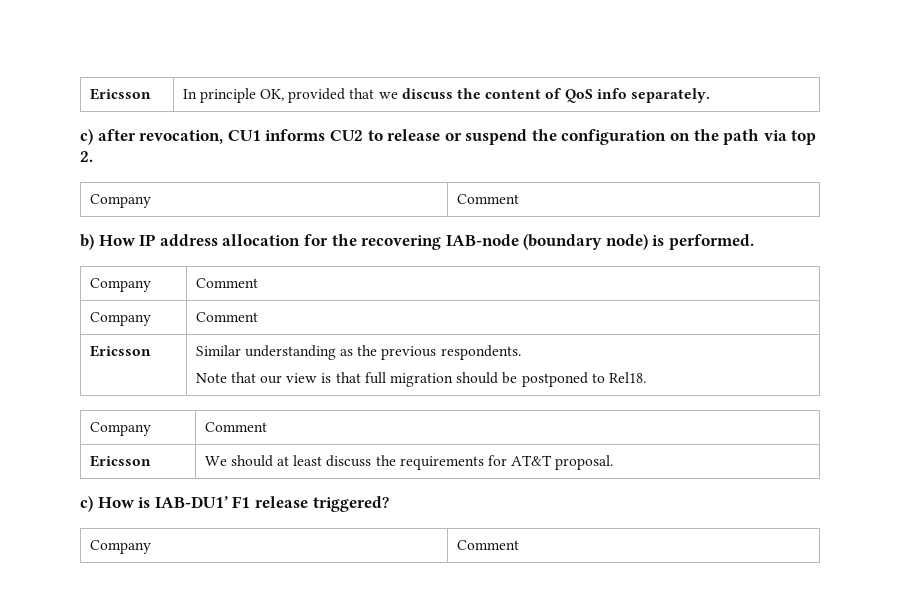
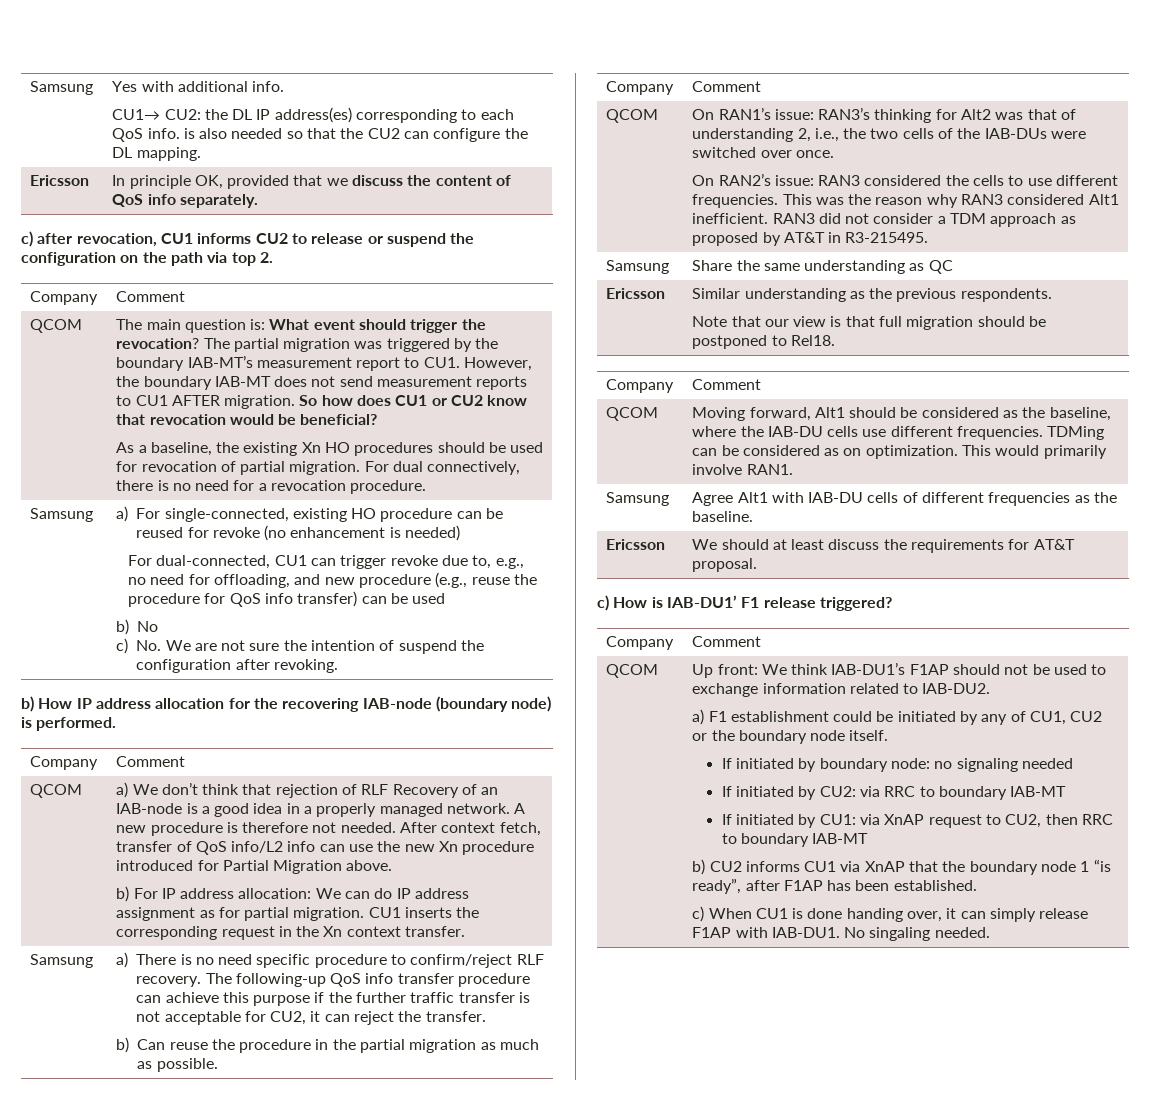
(89, 94) none -> [30,81,94,95] [112,81,285,92] [112,107,514,123] [112,128,528,142] [112,147,201,161] Samsung | Yes with additional info. // CU1→ CU2: the DL IP address(es) corresponding to each QoS info. is also needed so that the CU2 can configure the DL mapping. //
(519, 199) none -> [30,319,83,333] [116,319,486,333] [116,338,499,352] [116,355,533,371] [116,376,528,390] [116,395,528,409] [116,414,378,425] [116,442,544,456] [116,461,521,475] [116,480,427,494] [30,508,94,522] [116,506,504,522] [136,525,461,541] [128,555,524,569] [128,572,537,588] [128,591,446,607] [116,619,159,635] [116,638,485,654] [136,659,338,673] // QCOM | The main question is: What event should trigger the revocation? The partial migration was triggered by the boundary IAB-MT’s measurement report to CU1. However, the boundary IAB-MT does not send measurement reports to CU1 AFTER migration. So how does CU1 or CU2 know that revocation would be beneficial? // As a baseline, the existing Xn HO procedures should be used for revocation of partial migration. For dual connectively, there is no need for a revocation procedure. // Samsung | a) For single-connected, existing HO procedure can be reused for revoke (no enhancement is needed) // For dual-connected, CU1 can trigger revoke due to, e.g., no need for offloading, and new procedure (e.g., reuse the procedure for QoS info transfer) can be used // b) No // c) No. We are not sure the intention of suspend the configuration after revoking.
[89,312,151,326] [195,312,258,322] Company | Comment -> [30,784,83,798] [116,782,499,798] [116,803,526,817] [116,822,541,836] [116,841,535,855] [116,860,393,874] [116,886,470,902] [116,907,480,921] [116,926,466,940] [30,954,94,968] [116,952,544,968] [136,973,531,987] [136,992,531,1006] [136,1011,486,1025] [116,1037,540,1053] [137,1058,218,1072] [606,81,675,95] [692,81,762,92] [606,109,659,123] [692,107,1077,123] [692,128,1087,142] [692,147,834,158] [692,173,1119,186] [692,194,1119,208] [692,213,1076,227] [692,232,929,246] [606,260,670,274] [692,260,953,274] QCOM | a) We don’t think that rejection of RLF Recovery of an IAB-node is a good idea in a properly managed network. A new procedure is therefore not needed. After context fetch, transfer of QoS info/L2 info can use the new Xn procedure introduced for Partial Migration above. // b) For IP address allocation: We can do IP address assignment as for partial migration. CU1 inserts the corresponding request in the Xn context transfer. // Samsung | a) There is no need specific procedure to confirm/reject RLF recovery. The following-up QoS info transfer procedure can achieve this purpose if the further traffic transfer is not acceptable for CU2, it can reject the transfer. // b) Can reuse the procedure in the partial migration as much as possible. // Company | Comment // QCOM | On RAN1’s issue: RAN3’s thinking for Alt2 was that of understanding 2, i.e., the two cells of the IAB-DUs were switched over once. // On RAN2’s issue: RAN3 considered the cells to use different frequencies. This was the reason why RAN3 considered Alt1 inefficient. RAN3 did not consider a TDM approach as proposed by AT&T in R3-215495. // Samsung | Share the same understanding as QC
(267, 427) none -> [606,407,659,421] [692,407,1111,421] [692,426,1105,440] [692,445,1107,459] [692,464,793,475] [606,492,670,506] [692,492,1118,506] [692,511,754,522] // QCOM | Moving forward, Alt1 should be considered as the baseline, where the IAB-DU cells use different frequencies. TDMing can be considered as on optimization. This would primarily involve RAN1. // Samsung | Agree Alt1 with IAB-DU cells of different frequencies as the baseline.
(519, 545) none -> [606,664,659,678] [692,662,1107,678] [692,683,991,697] [692,709,1103,725] [692,730,889,744] [721,758,1073,772] [721,786,1067,800] [721,814,1113,828] [721,833,869,847] [692,859,1111,875] [692,878,977,894] [692,906,1089,922] [692,927,990,941] // QCOM | Up front: We think IAB-DU1’s F1AP should not be used to exchange information related to IAB-DU2. // a) F1 establishment could be initiated by any of CU1, CU2 or the boundary node itself. // If initiated by boundary node: no signaling needed // If initiated by CU2: via RRC to boundary IAB-MT // If initiated by CU1: via XnAP request to CU2, then RRC to boundary IAB-MT // b) CU2 informs CU1 via XnAP that the boundary node 1 “is ready”, after F1AP has been established. // c) When CU1 is done handing over, it can simply release F1AP with IAB-DU1. No singaling needed.

